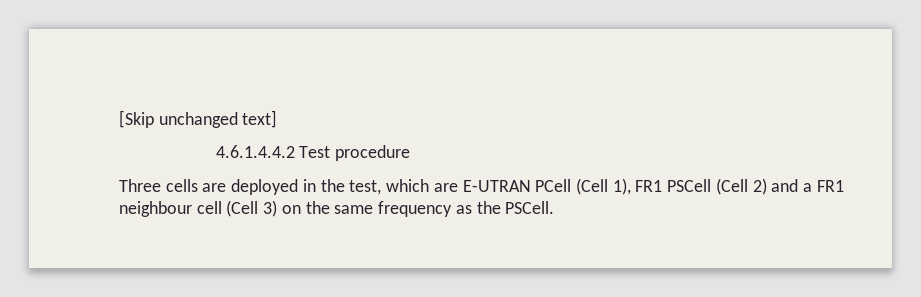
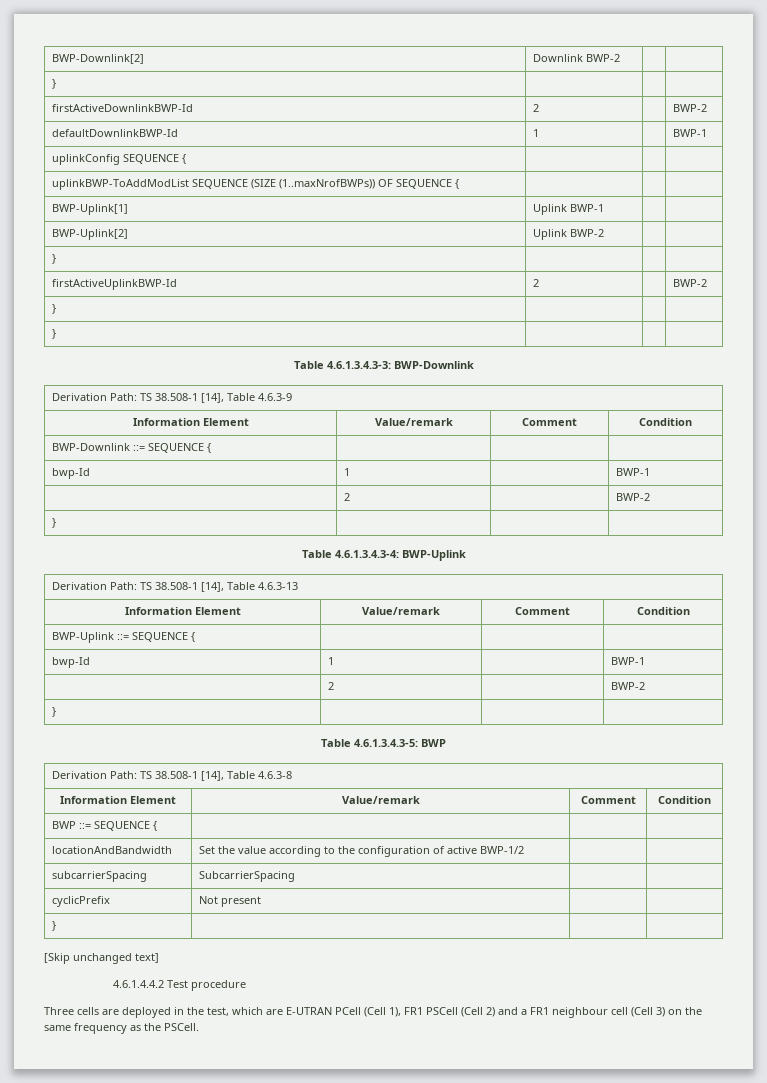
(119, 119) none -> [51,54,144,64] [532,54,620,62] [51,79,56,89] [51,104,193,112] [532,104,539,112] [672,104,707,112] [51,129,178,137] [532,129,539,137] [672,129,707,137] [51,154,186,165] [51,179,459,190] [51,204,128,215] [532,204,604,215] [51,229,128,240] [532,229,604,240] [51,254,56,264] [51,279,177,290] [532,279,539,287] [672,279,707,287] [51,304,56,314] [51,329,56,339] [293,361,474,369] [51,393,292,403] [132,418,249,426] [374,418,453,426] [522,418,577,426] [639,418,692,426] [51,443,211,453] [51,468,90,479] [343,468,350,476] [615,468,650,476] [343,493,350,501] [615,493,650,501] [51,518,56,528] [301,550,466,561] [51,582,298,592] [124,607,241,615] [362,607,440,615] [515,607,570,615] [636,607,690,615] [51,632,195,643] [51,657,90,668] [327,657,334,665] [610,657,645,665] [327,682,334,690] [610,682,645,690] [51,707,56,717] [321,739,446,747] [51,771,292,781] [60,796,176,804] [341,796,420,804] [580,796,636,804] [658,796,711,804] [51,821,157,831] [51,846,172,854] [198,846,524,857] [51,871,147,882] [198,871,295,882] [51,896,110,907] [198,896,261,907] [51,921,56,931] BWP-Downlink[2] | Downlink BWP-2 | | // } | | | // firstActiveDownlinkBWP-Id | 2 | | BWP-2 // defaultDownlinkBWP-Id | 1 | | BWP-1 // uplinkConfig SEQUENCE { | | | // uplinkBWP-ToAddModList SEQUENCE (SIZE (1..maxNrofBWPs)) OF SEQUENCE { | | | // BWP-Uplink[1] | Uplink BWP-1 | | // BWP-Uplink[2] | Uplink BWP-2 | | // } | | | // firstActiveUplinkBWP-Id | 2 | | BWP-2 // } | | | // } | | | // Table 4.6.1.3.4.3-3: BWP-Downlink // Derivation Path: TS 38.508-1 [14], Table 4.6.3-9 // Information Element | Value/remark | Comment | Condition // BWP-Downlink ::= SEQUENCE { | | | // bwp-Id | 1 | | BWP-1 // | 2 | | BWP-2 // } | | | // Table 4.6.1.3.4.3-4: BWP-Uplink // Derivation Path: TS 38.508-1 [14], Table 4.6.3-13 // Information Element | Value/remark | Comment | Condition // BWP-Uplink ::= SEQUENCE { | | | // bwp-Id | 1 | | BWP-1 // | 2 | | BWP-2 // } | | | // Table 4.6.1.3.4.3-5: BWP // Derivation Path: TS 38.508-1 [14], Table 4.6.3-8 // Information Element | Value/remark | Comment | Condition // BWP ::= SEQUENCE { | | | // locationAndBandwidth | Set the value according to the configuration of active BWP-1/2 | | // subcarrierSpacing | SubcarrierSpacing | | // cyclicPrefix | Not present | | // } | | | //

